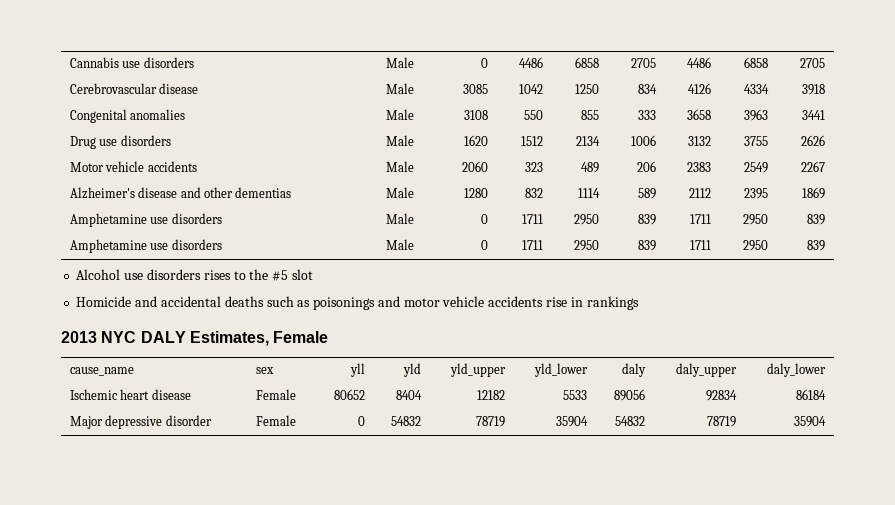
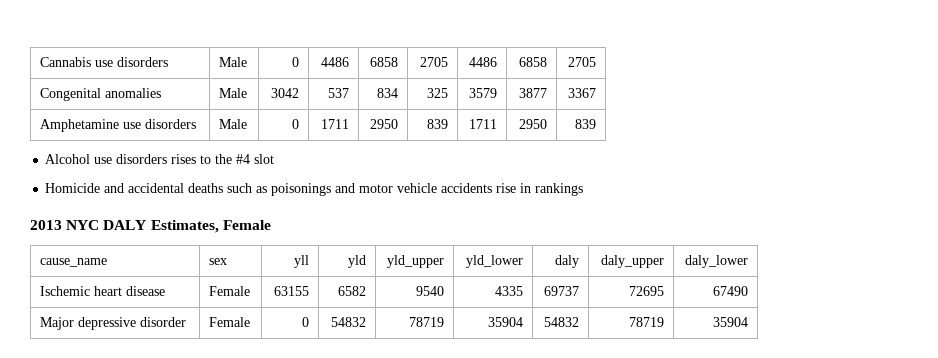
[69,83,199,94] [385,83,414,94] [463,84,489,94] [519,84,544,94] [575,84,600,94] [638,84,658,94] [688,83,712,94] [744,84,770,94] [802,84,826,95] [69,109,186,123] [385,109,414,120] [464,110,489,120] [524,110,544,120] [581,110,600,120] [638,110,657,120] [687,109,712,120] [744,109,769,121] [802,110,826,120] [69,135,171,149] [385,135,414,146] [464,135,489,146] [521,136,544,146] [576,136,601,146] [631,135,657,146] [688,136,712,146] [744,136,769,146] [801,135,826,146] [69,161,197,172] [385,161,414,172] [462,161,489,172] [525,162,544,172] [581,162,600,173] [637,161,657,172] [687,162,712,172] [744,162,769,173] [801,161,826,172] [69,187,292,199] [385,187,414,198] [464,188,489,198] [525,188,544,198] [578,188,601,198] [638,188,657,199] [689,188,712,198] [744,188,769,199] [802,187,826,199] [69,213,222,227] [385,213,414,224] [481,214,489,224] [522,214,544,224] [574,214,600,225] [638,214,657,225] [690,214,712,224] [743,214,769,225] [807,214,826,225] Cerebrovascular disease | Male | 3085 | 1042 | 1250 | 834 | 4126 | 4334 | 3918 // Congenital anomalies | Male | 3108 | 550 | 855 | 333 | 3658 | 3963 | 3441 // Drug use disorders | Male | 1620 | 1512 | 2134 | 1006 | 3132 | 3755 | 2626 // Motor vehicle accidents | Male | 2060 | 323 | 489 | 206 | 2383 | 2549 | 2267 // Alzheimer's disease and other dementias | Male | 1280 | 832 | 1114 | 589 | 2112 | 2395 | 1869 // Amphetamine use disorders | Male | 0 | 1711 | 2950 | 839 | 1711 | 2950 | 839 -> [40,88,162,101] [219,88,248,98] [270,88,299,98] [327,88,349,98] [376,88,398,98] [426,88,448,98] [468,88,497,98] [518,88,547,98] [567,88,596,98] Congenital anomalies | Male | 3042 | 537 | 834 | 325 | 3579 | 3877 | 3367
[272,270,289,281] #5 -> [236,154,251,164] #4
[334,389,366,400] [396,390,423,400] [477,390,506,400] [563,390,588,400] [614,389,646,401] [706,390,738,401] [796,389,827,400] 80652 | 8404 | 12182 | 5533 | 89056 | 92834 | 86184 -> [273,286,309,296] [337,286,366,296] [415,286,444,296] [494,286,523,296] [543,286,579,296] [628,286,664,296] [712,286,748,296] 63155 | 6582 | 9540 | 4335 | 69737 | 72695 | 67490

